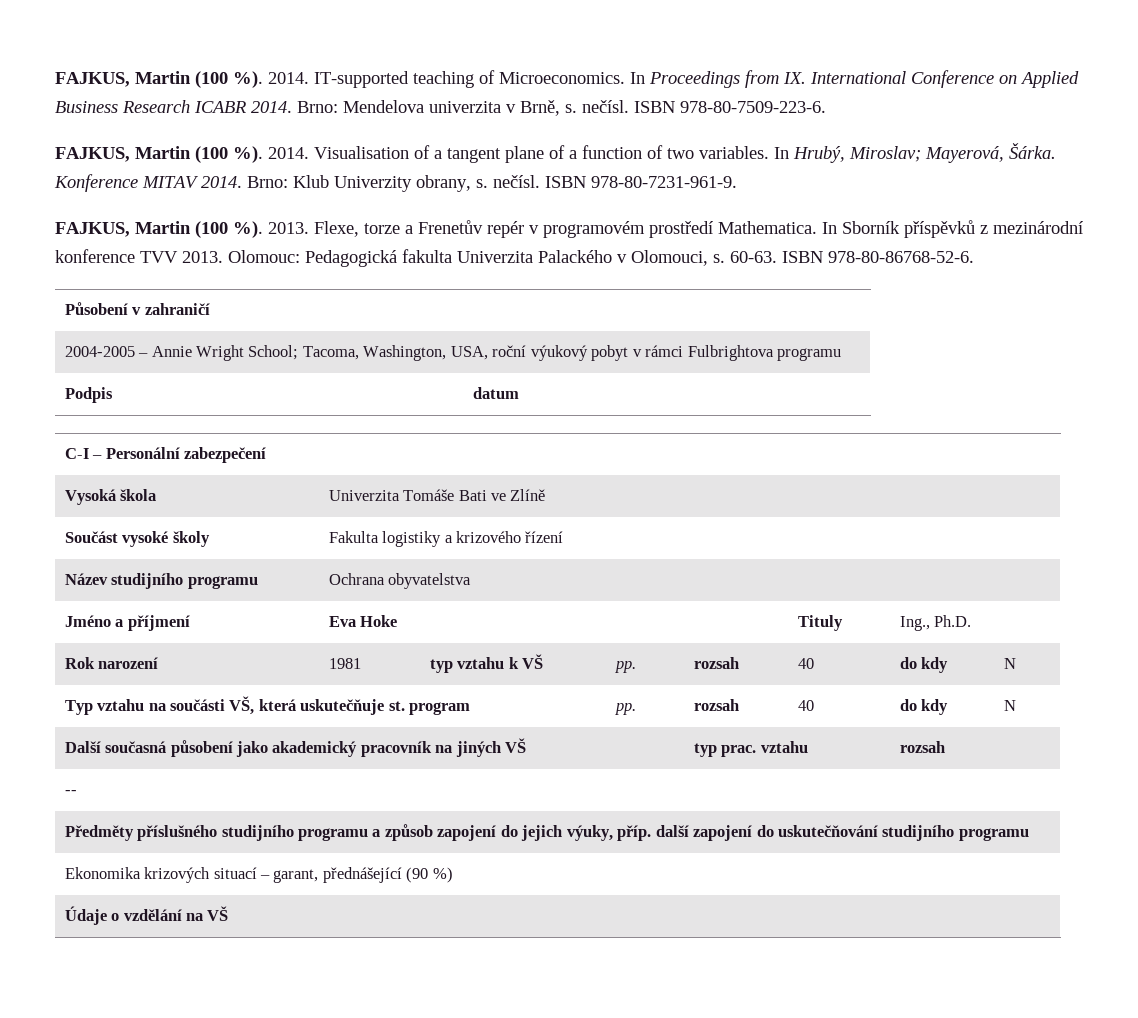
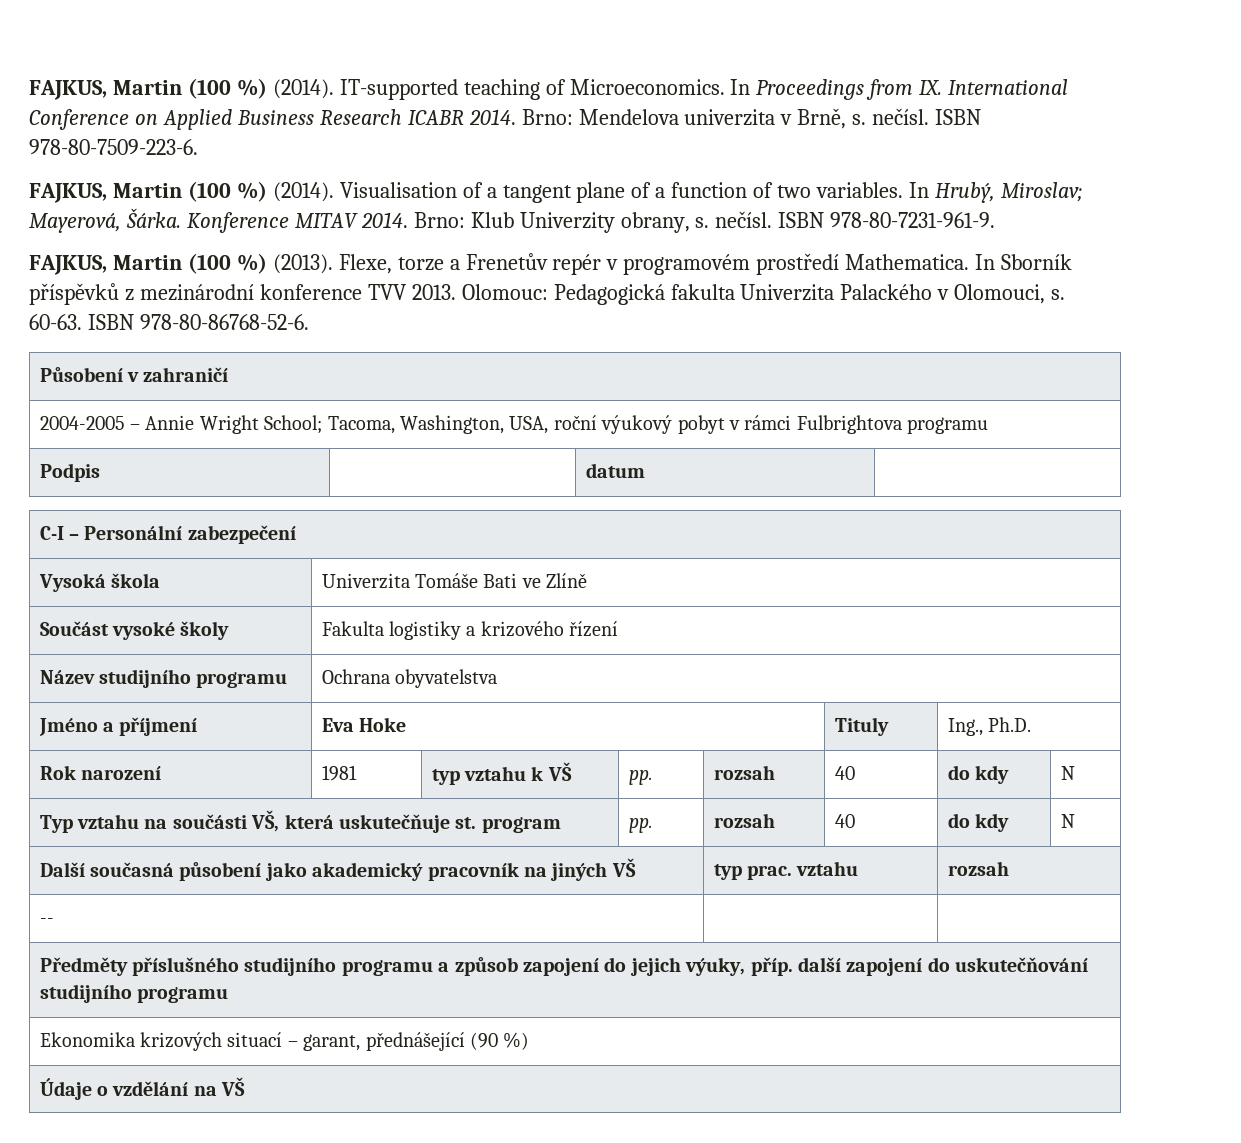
[55,71,309,88] FAJKUS, Martin (100 %). 2014. -> [29,78,334,100] FAJKUS, Martin (100 %) (2014).
[233,146,309,163] %). 2014. -> [236,181,334,202] %) (2014).
[233,221,309,238] %). 2013. -> [236,253,333,274] %) (2013).

